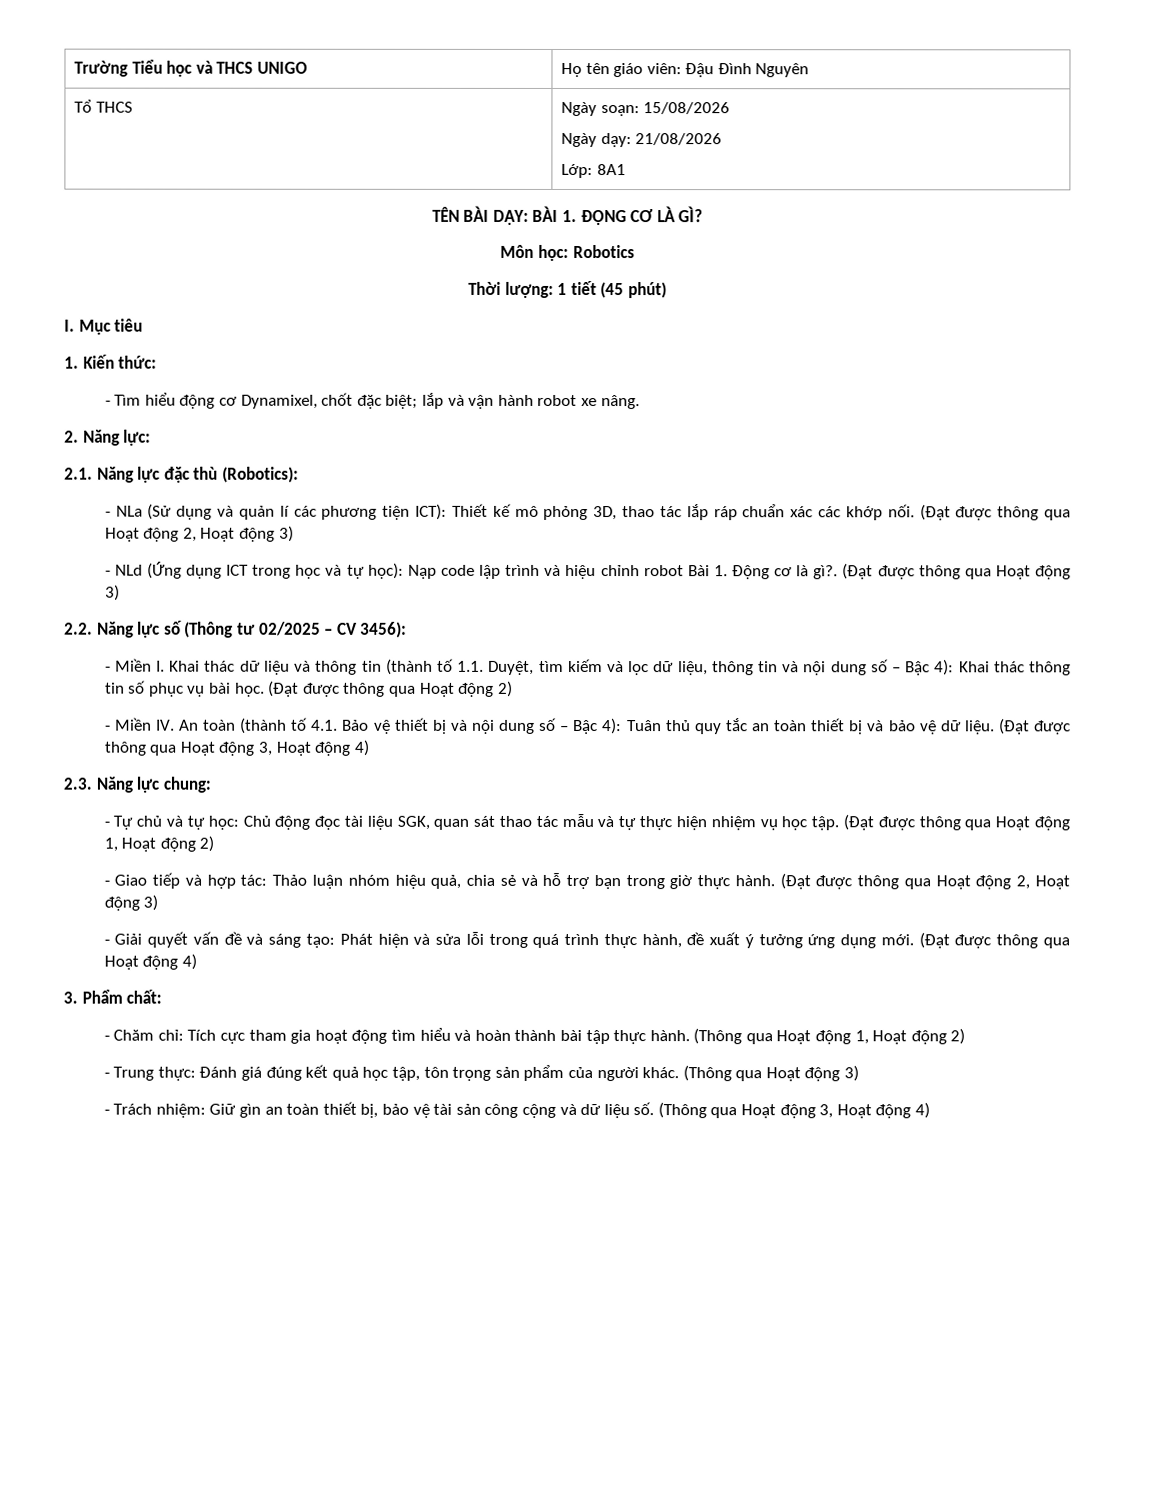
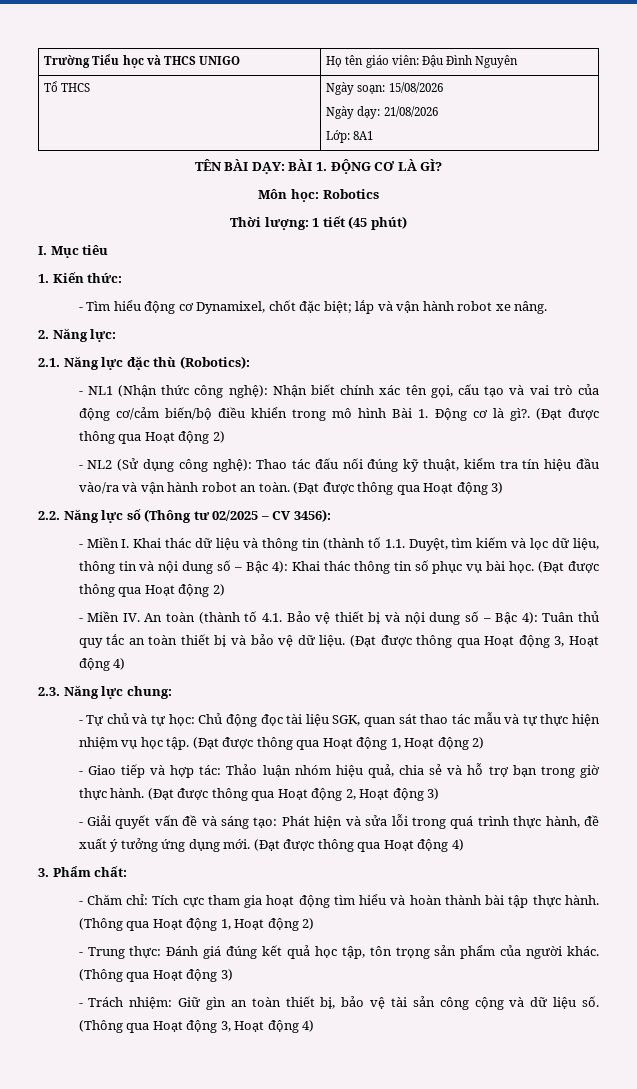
[115,503,1072,521] [104,525,294,542] [104,561,839,580] NLa (Sử dụng và quản lí các phương tiện ICT): Thiết kế mô phỏng 3D, thao tác lắp ráp chuẩn xác các khớp nối. (Đạt được thông qua Hoạt động 2, Hoạt động 3) // - NLd (Ứng dụng ICT trong học và tự học): Nạp code lập trình và hiệu chỉnh robot Bài 1. Động cơ là gì?. -> [87,384,599,398] [78,407,599,421] [78,431,225,444] [78,458,599,472] [78,482,290,494] NL1 (Nhận thức công nghệ): Nhận biết chính xác tên gọi, cấu tạo và vai trò của động cơ/cảm biến/bộ điều khiển trong mô hình Bài 1. Động cơ là gì?. (Đạt được thông qua Hoạt động 2) // - NL2 (Sử dụng công nghệ): Thao tác đấu nối đúng kỹ thuật, kiểm tra tín hiệu đầu vào/ra và vận hành robot an toàn.

